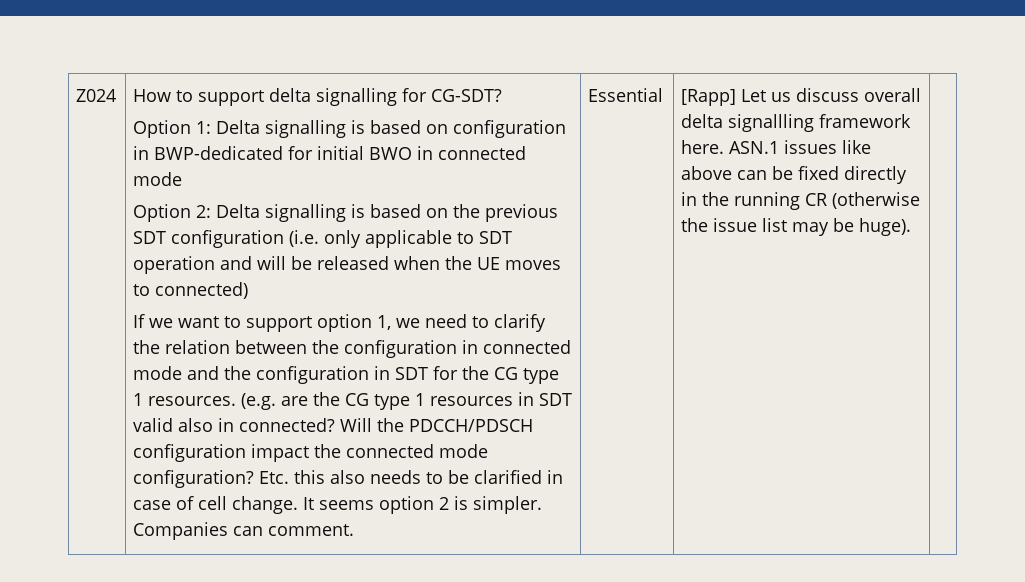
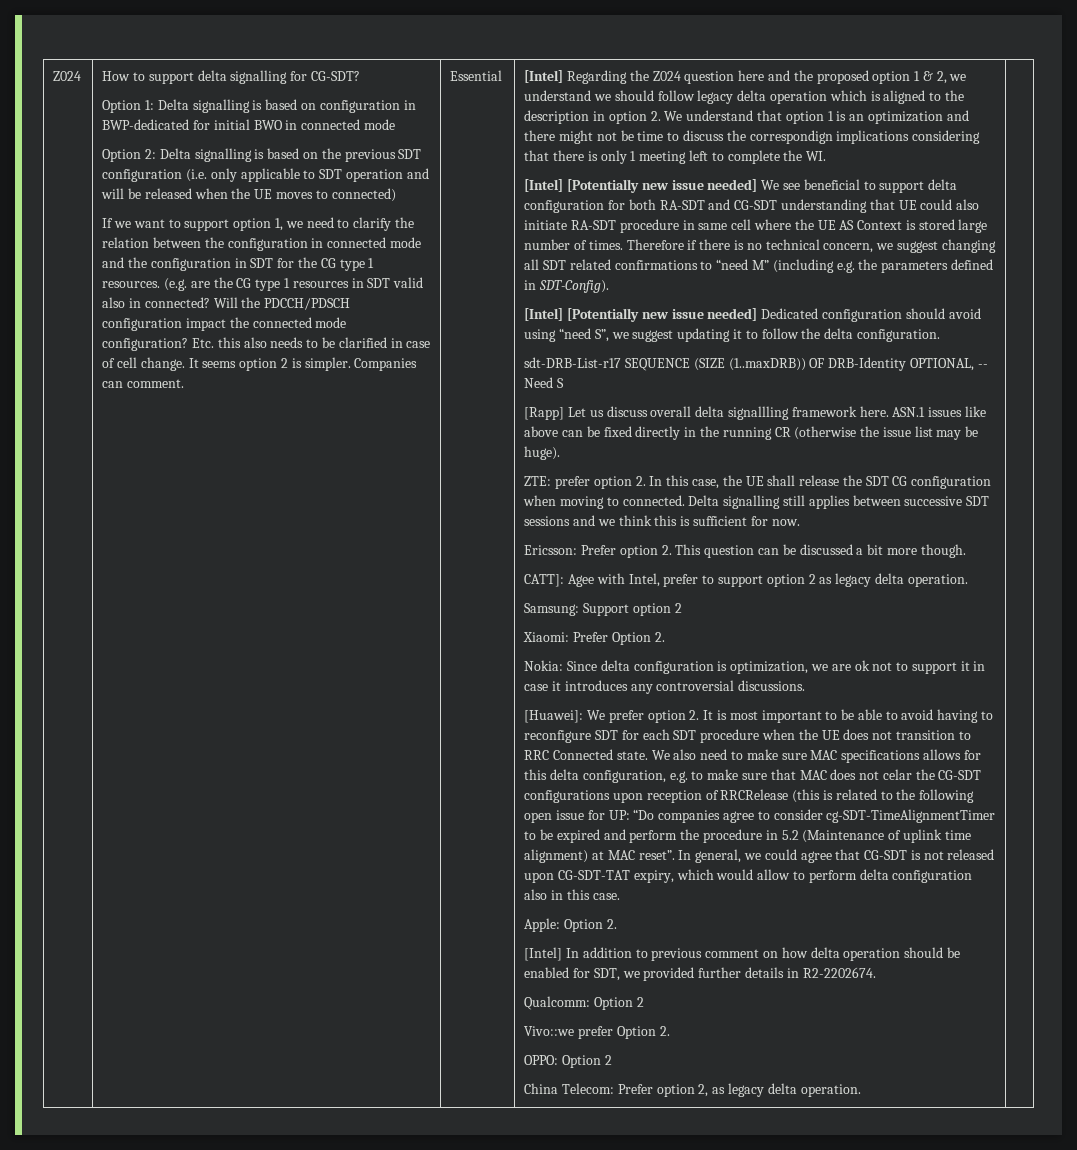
(664, 95) none -> [524,70,967,84] [524,90,964,104] [524,110,969,124] [524,130,981,144] [524,150,827,164] [524,179,958,193] [524,199,980,213] [524,219,988,233] [524,239,996,253] [524,259,993,273] [524,280,610,293] [524,308,981,322] [524,328,940,342] [524,357,988,371] [524,377,565,388] [Intel] Regarding the Z024 question here and the proposed option 1 & 2, we understand we should follow legacy delta operation which is aligned to the description in option 2. We understand that option 1 is an optimization and there might not be time to discuss the correspondign implications considering that there is only 1 meeting left to complete the WI. // [Intel] [Potentially new issue needed] We see beneficial to support delta configuration for both RA-SDT and CG-SDT understanding that UE could also initiate RA-SDT procedure in same cell where the UE AS Context is stored large number of times. Therefore if there is no technical concern, we suggest changing all SDT related confirmations to “need M” (including e.g. the parameters defined in SDT-Config). // [Intel] [Potentially new issue needed] Dedicated configuration should avoid using “need S”, we suggest updating it to follow the delta configuration. // sdt-DRB-List-r17 SEQUENCE (SIZE (1..maxDRB)) OF DRB-Identity OPTIONAL, -- Need S //
(912, 227) none -> [524,475,992,489] [523,495,990,509] [524,515,800,526] [524,544,966,558] [524,573,968,587] [524,603,682,616] [523,632,665,645] [524,660,986,674] [524,680,806,694] [524,709,994,723] [524,729,971,743] [524,749,981,763] [524,769,982,783] [524,789,975,803] [524,809,996,823] [524,829,971,843] [524,849,995,863] [524,869,973,883] [524,889,620,900] [524,918,617,932] [524,947,960,961] [524,967,876,981] [524,996,644,1010] [524,1026,670,1039] [524,1055,612,1068] [524,1083,861,1097] // ZTE: prefer option 2. In this case, the UE shall release the SDT CG configuration when moving to connected. Delta signalling still applies between successive SDT sessions and we think this is sufficient for now. // Ericsson: Prefer option 2. This question can be discussed a bit more though. // CATT]: Agee with Intel, prefer to support option 2 as legacy delta operation. // Samsung: Support option 2 // Xiaomi: Prefer Option 2. // Nokia: Since delta configuration is optimization, we are ok not to support it in case it introduces any controversial discussions. // [Huawei]: We prefer option 2. It is most important to be able to avoid having to reconfigure SDT for each SDT procedure when the UE does not transition to RRC Connected state. We also need to make sure MAC specifications allows for this delta configuration, e.g. to make sure that MAC does not celar the CG-SDT configurations upon reception of RRCRelease (this is related to the following open issue for UP: “Do companies agree to consider cg-SDT-TimeAlignmentTimer to be expired and perform the procedure in 5.2 (Maintenance of uplink time alignment) at MAC reset”. In general, we could agree that CG-SDT is not released upon CG-SDT-TAT expiry, which would allow to perform delta configuration also in this case. // Apple: Option 2. // [Intel] In addition to previous comment on how delta operation should be enabled for SDT, we provided further details in R2-2202674. // Qualcomm: Option 2 // Vivo::we prefer Option 2. // OPPO: Option 2 // China Telecom: Prefer option 2, as legacy delta operation.

